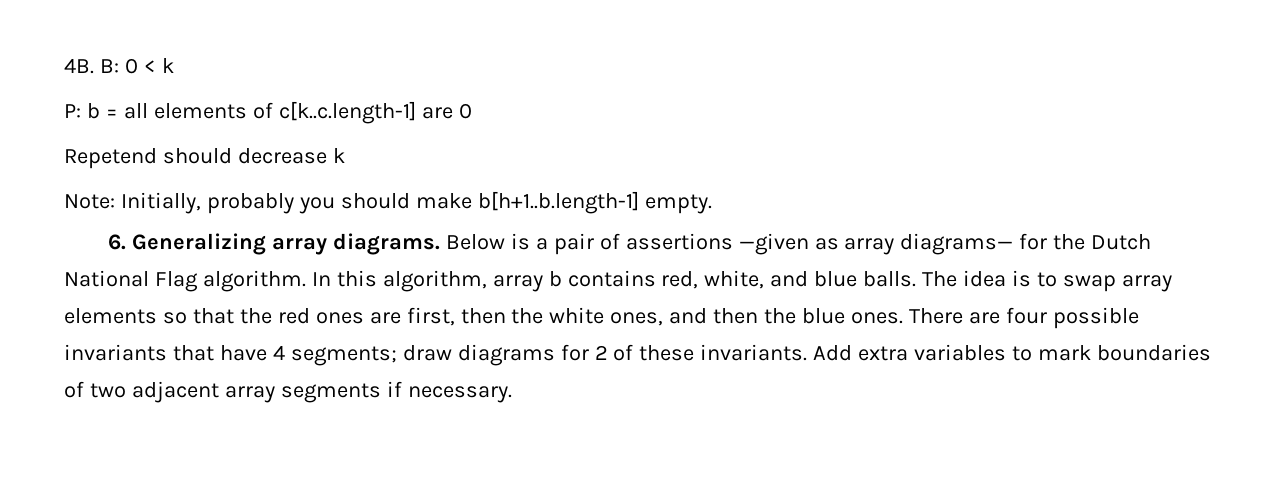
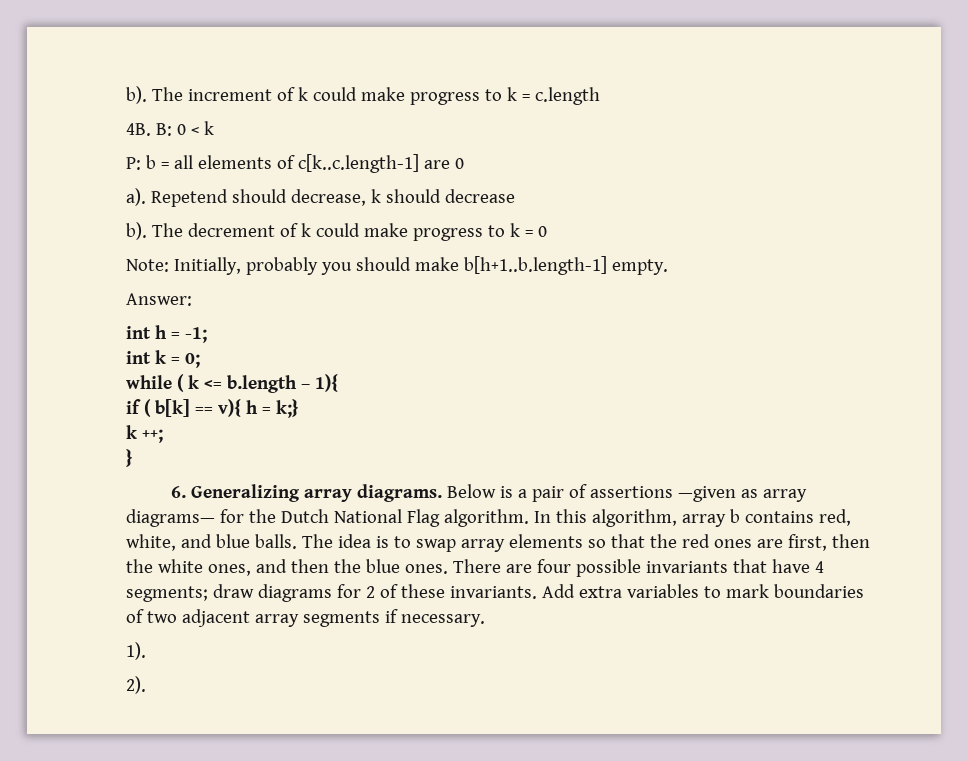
(64, 66) none -> [126,86,600,105] b). The increment of k could make progress to k = c.length //
(472, 111) none -> [126,188,146,206] a).
[237,148,345,164] decrease k -> [290,189,515,206] [126,222,547,241] decrease, k should decrease // b). The decrement of k could make progress to k = 0
(712, 204) none -> [126,293,192,306] [126,325,207,343] [126,350,200,368] [126,374,338,393] [126,399,299,418] [126,425,163,443] [126,449,133,467] // Answer: // int h = -1; // int k = 0; // while ( k <= b.length – 1){ // if ( b[k] == v){ h = k;} // k ++; // }
(512, 394) none -> [126,642,146,660] [126,676,146,694] // 1). // 2).

